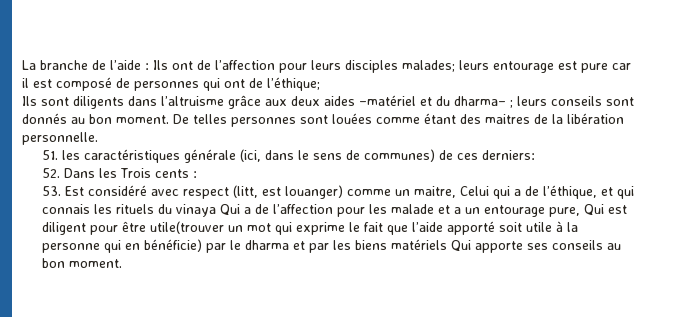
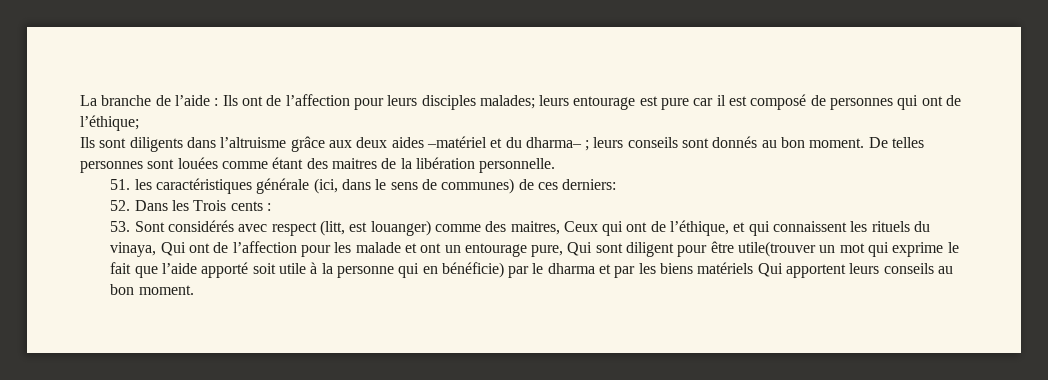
[65,185,148,196] Est considéré -> [134,220,234,232] Sont considérés
[395,186,522,199] un maitre, Celui qui a -> [485,221,648,236] des maitres, Ceux qui ont
[42,204,91,214] connais -> [773,221,848,232] connaissent
[176,204,252,217] vinaya Qui a -> [110,242,210,257] vinaya, Qui ont
[454,207,462,214] a -> [420,243,442,253] ont
[608,205,628,214] est -> [595,243,623,253] sont
[475,241,549,253] apporte ses -> [786,263,880,278] apportent leurs

